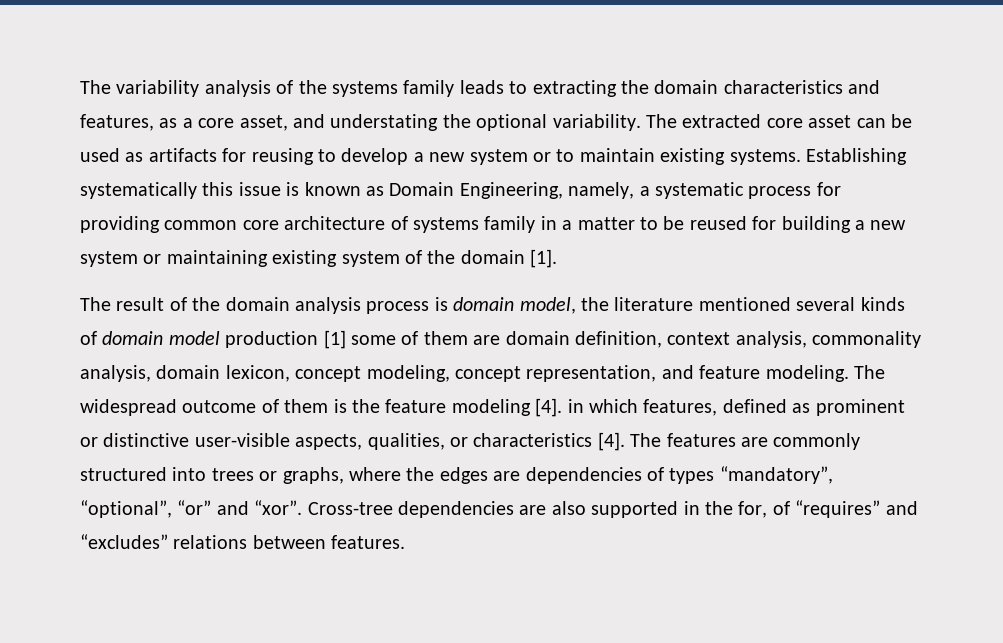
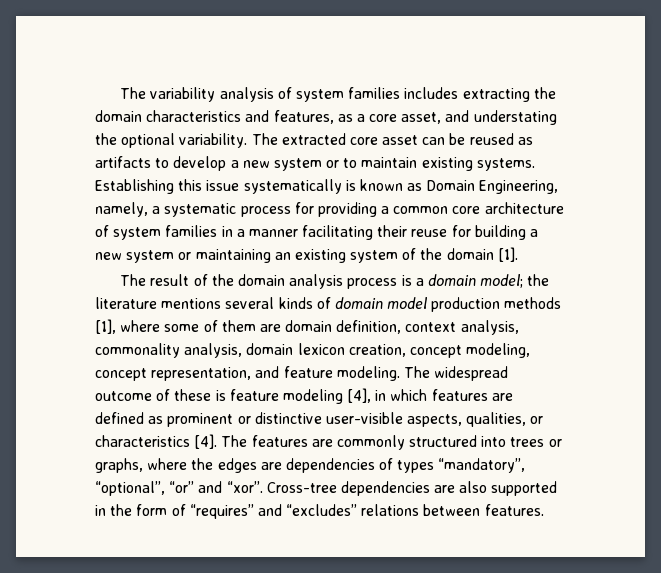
[298,80,528,97] the systems family leads to -> [295,87,459,102] system families includes
[80,148,120,162] used -> [469,133,514,145] reused
[222,148,314,165] for reusing -> (151, 162) none
[80,182,197,199] systematically -> (174, 186) none
(281, 189) none -> [243,179,342,194] systematically
(160, 224) none -> [381,206,390,214] a
[413,216,747,233] systems family in a matter to be reused -> [113,225,448,240] system families in a manner facilitating their reuse
(268, 258) none -> [274,252,291,260] an
[453,297,576,314] domain model, -> [415,274,524,288] a domain model;
[698,297,791,311] mentioned -> [161,298,222,309] mentions
[323,330,346,349] [1] -> [504,297,562,309] [95,319,161,334] methods [1], where
[225,365,290,382] lexicon, -> [297,343,406,357] lexicon creation,
[284,399,380,413] them is the -> [174,389,226,401] these is
[535,398,563,417] [4]. -> [347,388,372,403] [4],
[643,399,718,416] features, -> [431,389,513,401] features are
[738,501,768,518] for, -> [136,504,168,516] form

